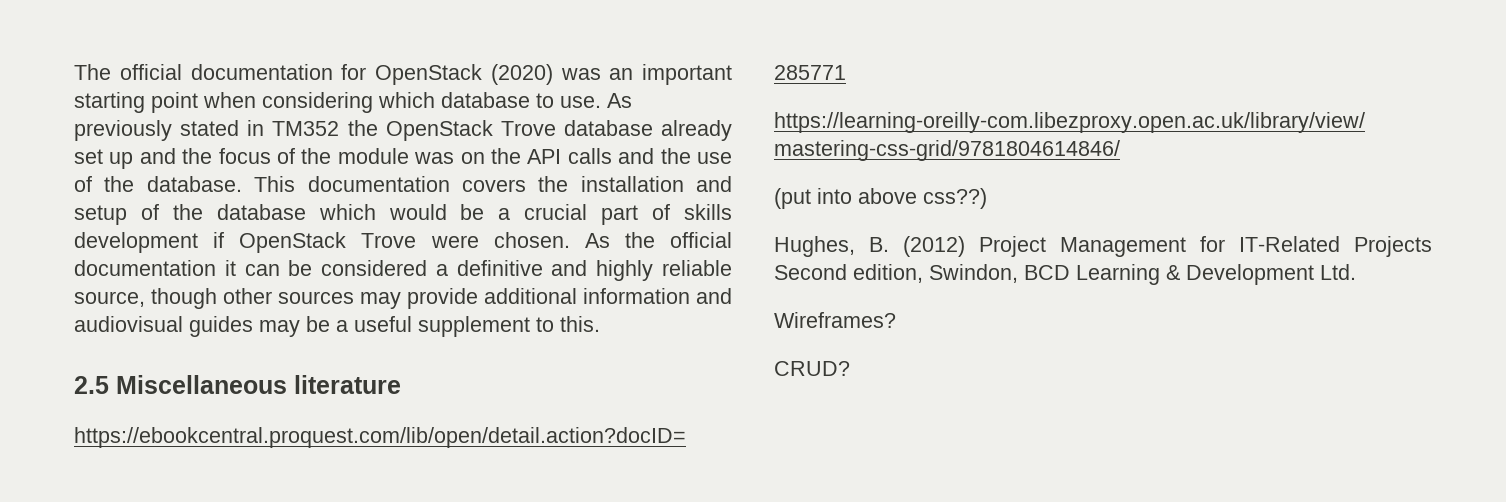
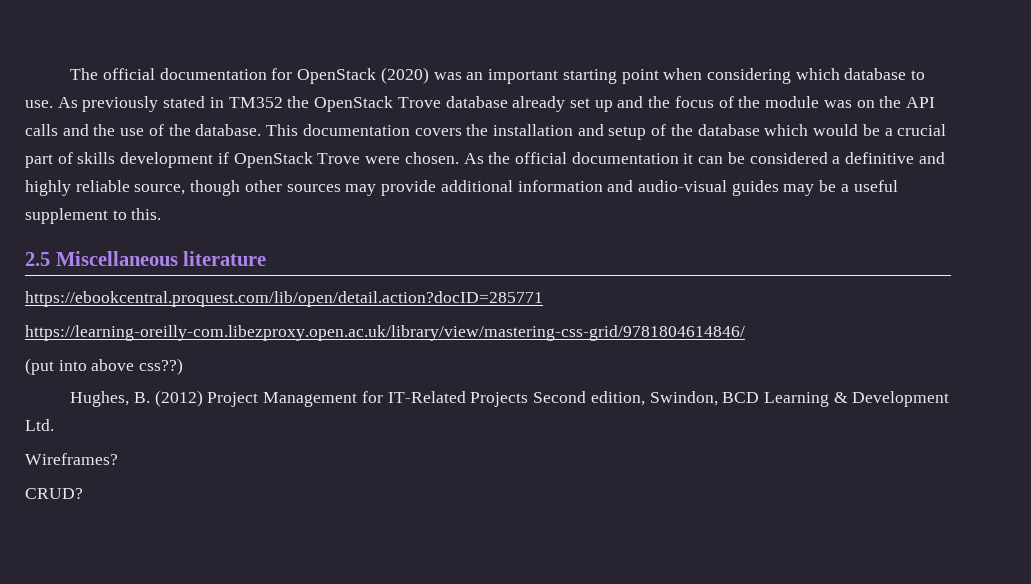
[74,316,183,332] audiovisual -> [637,180,727,192] audio-visual

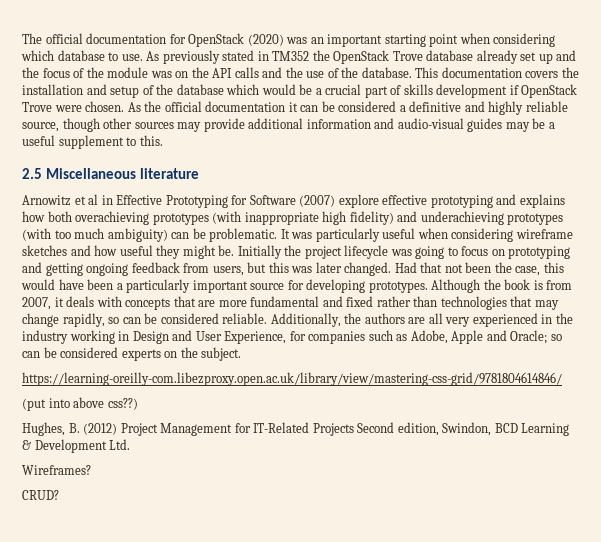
[25,291,543,307] https://ebookcentral.proquest.com/lib/open/detail.action?docID=285771 -> [22,194,565,208] [22,211,564,225] [22,228,573,242] [22,245,571,259] [22,262,564,276] [21,279,573,293] [22,296,559,310] [22,313,573,327] [22,330,562,344] [22,347,242,361] Arnowitz et al in Effective Prototyping for Software (2007) explore effective prototyping and explains how both overachieving prototypes (with inappropriate high fidelity) and underachieving prototypes (with too much ambiguity) can be problematic. It was particularly useful when considering wireframe sketches and how useful they might be. Initially the project lifecycle was going to focus on prototyping and getting ongoing feedback from users, but this was later changed. Had that not been the case, this would have been a particularly important source for developing prototypes. Although the book is from 2007, it deals with concepts that are more fundamental and fixed rather than technologies that may change rapidly, so can be considered reliable. Additionally, the authors are all very experienced in the industry working in Design and User Experience, for companies such as Adobe, Apple and Oracle; so can be considered experts on the subject.

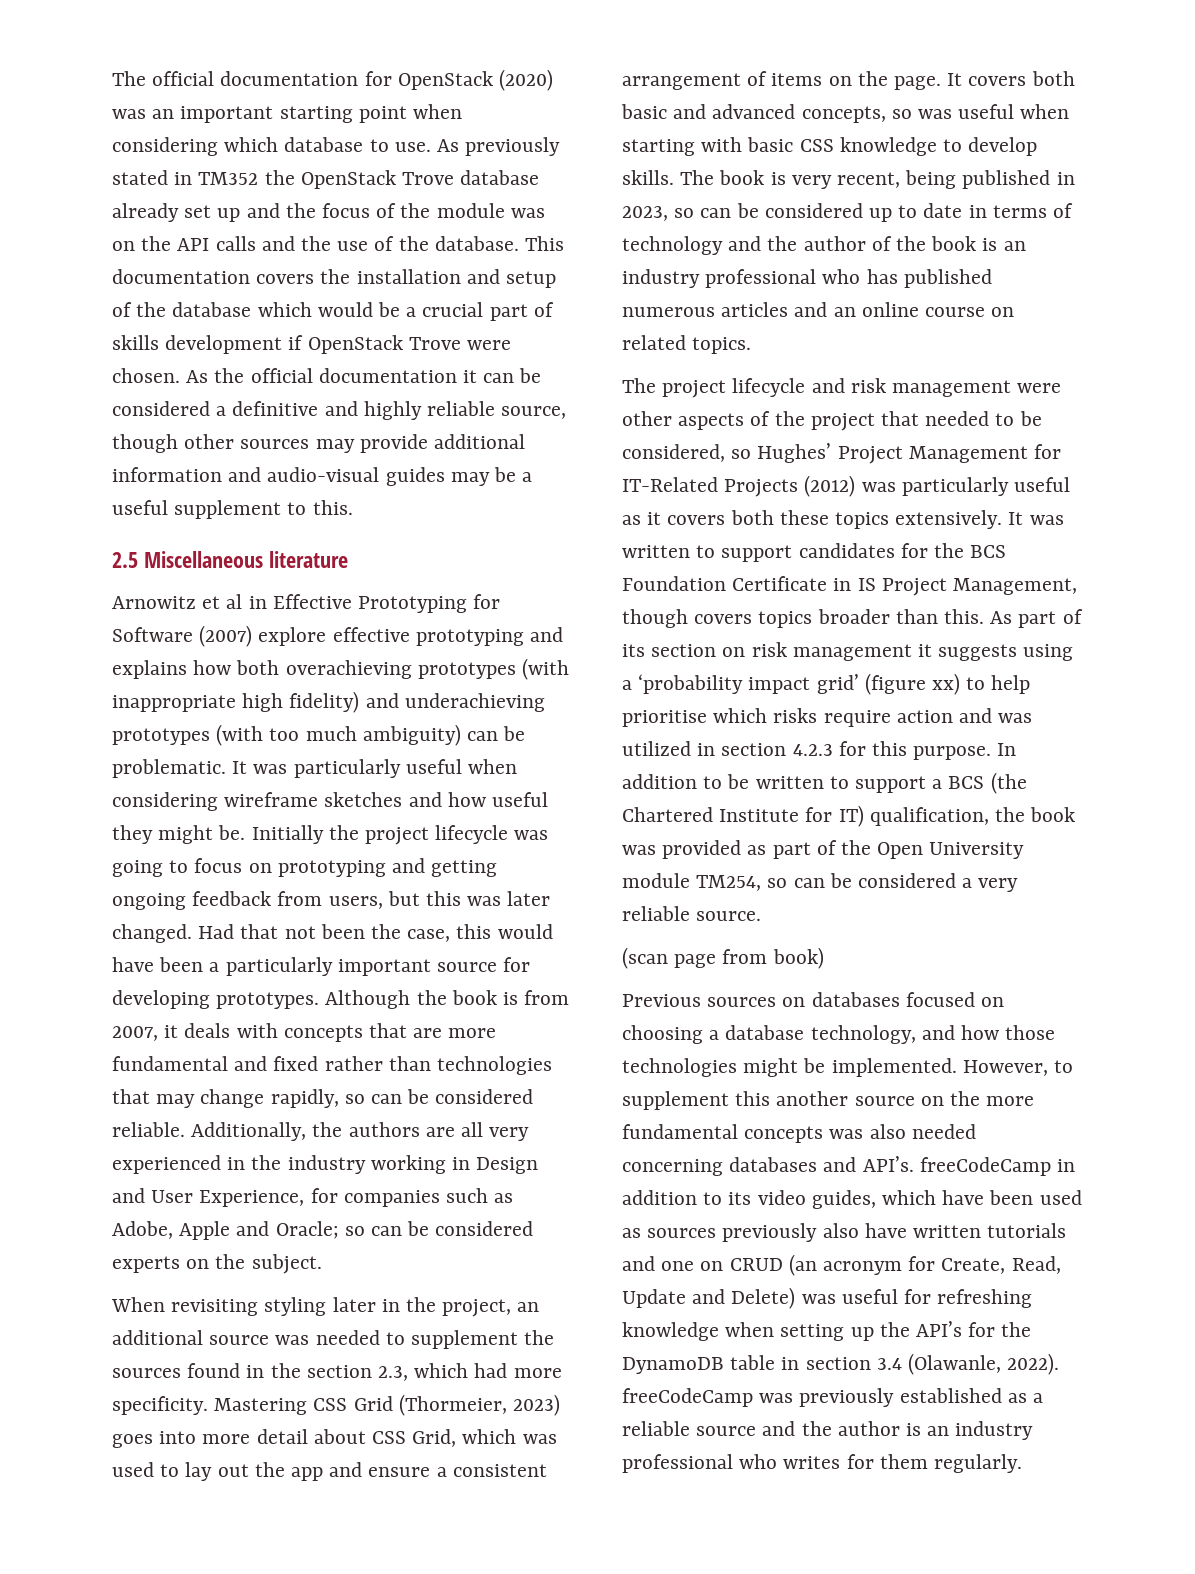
[22,372,562,386] [22,397,138,411] [22,422,118,436] https://learning-oreilly-com.libezproxy.open.ac.uk/library/view/mastering-css-grid/9781804614846/ // (put into above css??) // Hughes, B. (2012) -> [111,1297,540,1317] [112,1330,555,1349] [112,1363,562,1381] [112,1394,561,1416] [112,1429,557,1448] [112,1462,547,1481] [622,71,1075,90] [621,104,1070,123] [622,137,1038,156] [622,170,1075,189] [622,203,1074,222] [622,236,1026,255] [622,269,992,288] [622,302,1015,317] [622,335,752,354] [622,378,1062,398] [622,411,1042,431] [622,443,832,463] When revisiting styling later in the project, an additional source was needed to supplement the sources found in the section 2.3, which had more specificity. Mastering CSS Grid (Thormeier, 2023) goes into more detail about CSS Grid, which was used to lay out the app and ensure a consistent arrangement of items on the page. It covers both basic and advanced concepts, so was useful when starting with basic CSS knowledge to develop skills. The book is very recent, being published in 2023, so can be considered up to date in terms of technology and the author of the book is an industry professional who has published numerous articles and an online course on related topics. // The project lifecycle and risk management were other aspects of the project that needed to be considered, so Hughes’
[357,422,570,436] [22,439,131,453] [22,465,91,475] [22,490,59,500] Second edition, Swindon, BCD Learning & Development Ltd. // Wireframes? // CRUD? -> [804,475,1071,497] [622,510,1064,529] [622,543,1007,562] [622,576,1078,596] [622,609,1083,628] [622,642,1074,661] [622,673,1031,695] [622,708,1033,727] [622,741,1017,760] [622,772,1027,794] [622,805,1076,827] [622,840,1025,859] [622,873,1019,892] [622,906,762,921] [622,947,824,969] [622,992,1005,1007] [622,1025,1056,1044] [622,1058,1074,1077] [622,1091,1035,1110] [622,1124,976,1143] [622,1156,1076,1176] [622,1190,1082,1209] [622,1223,1067,1242] [622,1254,1061,1276] [622,1287,1033,1309] [622,1321,1032,1341] [622,1353,1060,1375] [622,1388,1044,1407] [622,1421,1034,1440] [622,1454,1023,1473] (2012) was particularly useful as it covers both these topics extensively. It was written to support candidates for the BCS Foundation Certificate in IS Project Management, though covers topics broader than this. As part of its section on risk management it suggests using a ‘probability impact grid’ (figure xx) to help prioritise which risks require action and was utilized in section 4.2.3 for this purpose. In addition to be written to support a BCS (the Chartered Institute for IT) qualification, the book was provided as part of the Open University module TM254, so can be considered a very reliable source. // (scan page from book) // Previous sources on databases focused on choosing a database technology, and how those technologies might be implemented. However, to supplement this another source on the more fundamental concepts was also needed concerning databases and API’s. freeCodeCamp in addition to its video guides, which have been used as sources previously also have written tutorials and one on CRUD (an acronym for Create, Read, Update and Delete) was useful for refreshing knowledge when setting up the API’s for the DynamoDB table in section 3.4 (Olawanle, 2022). freeCodeCamp was previously established as a reliable source and the author is an industry professional who writes for them regularly.

